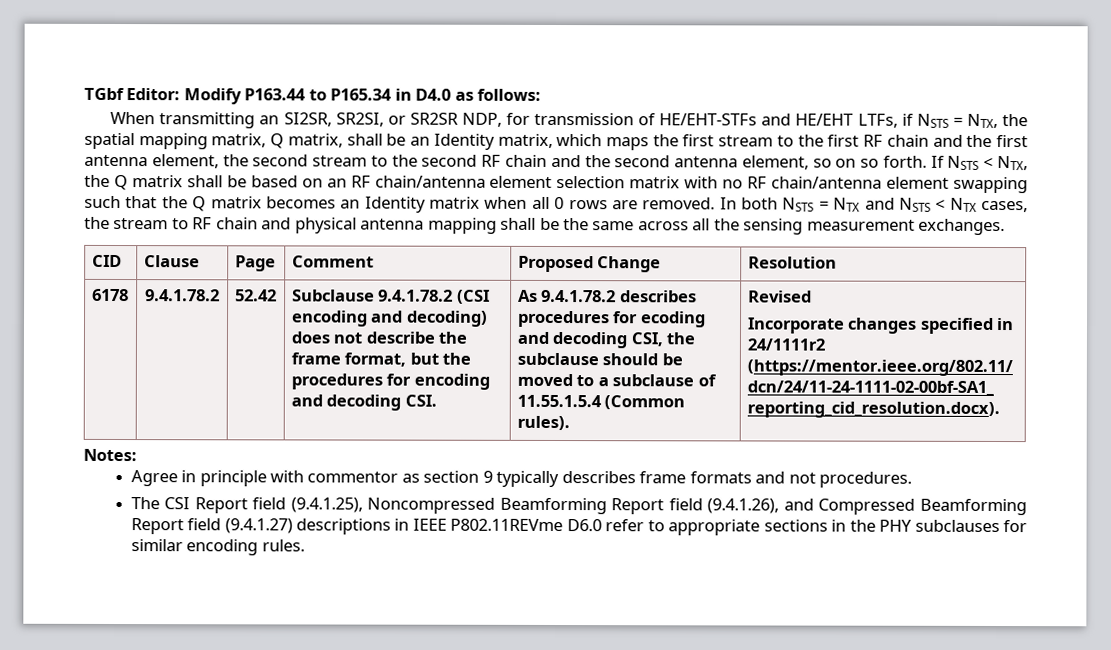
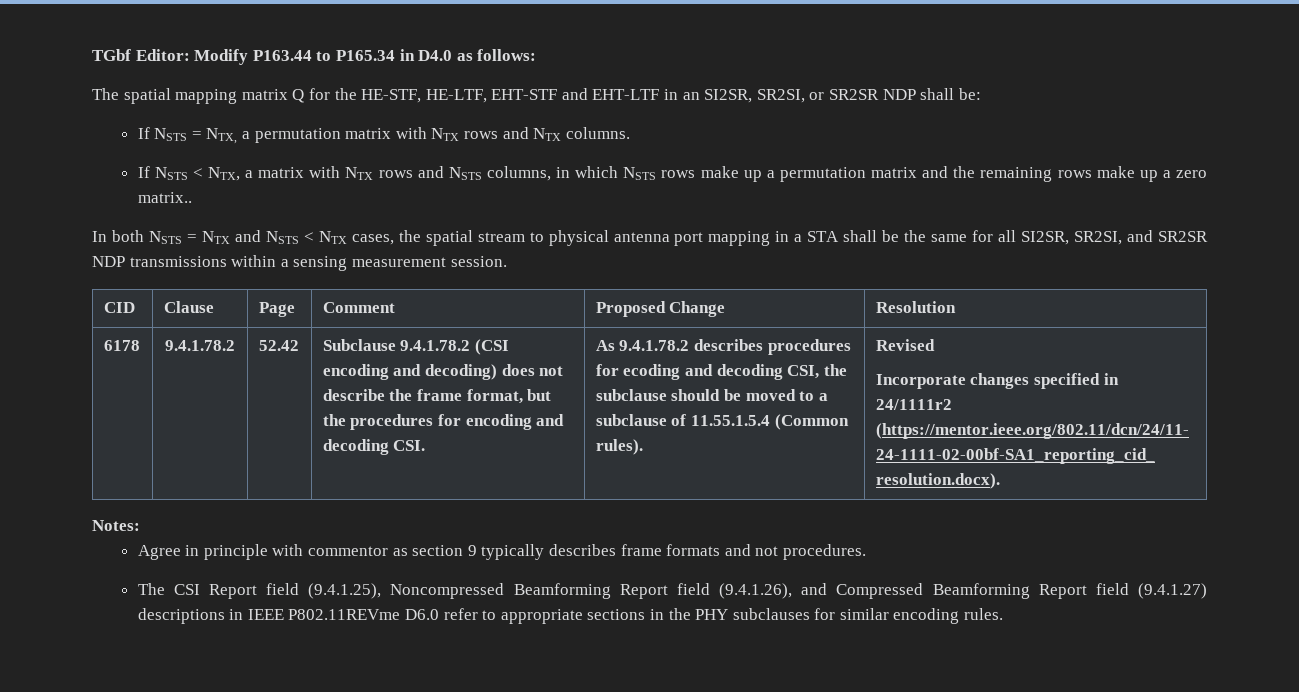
[110,111,256,129] When transmitting -> [92,88,679,104] The spatial mapping matrix Q for the HE-STF, HE-LTF, EHT-STF and EHT-LTF in
[461,112,1028,129] [84,132,1029,151] [84,154,1028,171] [84,174,1029,194] [84,195,716,213] NDP, for transmission of HE/EHT-STFs and HE/EHT LTFs, if NSTS = NTX, the spatial mapping matrix, Q matrix, shall be an Identity matrix, which maps the first stream to the first RF chain and the first antenna element, the second stream to the second RF chain and the second antenna element, so on so forth. If NSTS < NTX, the Q matrix shall be based on an RF chain/antenna element selection matrix with no RF chain/antenna element swapping such that the Q matrix becomes an Identity matrix when all 0 rows are removed. -> [882,88,981,100] [137,127,630,144] [137,166,1207,182] [137,192,192,203] NDP shall be: // If NSTS = NTX, a permutation matrix with NTX rows and NTX columns. // If NSTS < NTX, a matrix with NTX rows and NSTS columns, in which NSTS rows make up a permutation matrix and the remaining rows make up a zero matrix.. //
[113,217,740,234] stream to RF chain and physical antenna mapping shall be the same across all the -> [425,230,1209,246] [92,255,289,267] spatial stream to physical antenna port mapping in a STA shall be the same for all SI2SR, SR2SI, and SR2SR NDP transmissions within a
[918,218,1006,236] exchanges. -> [450,256,507,267] session.

